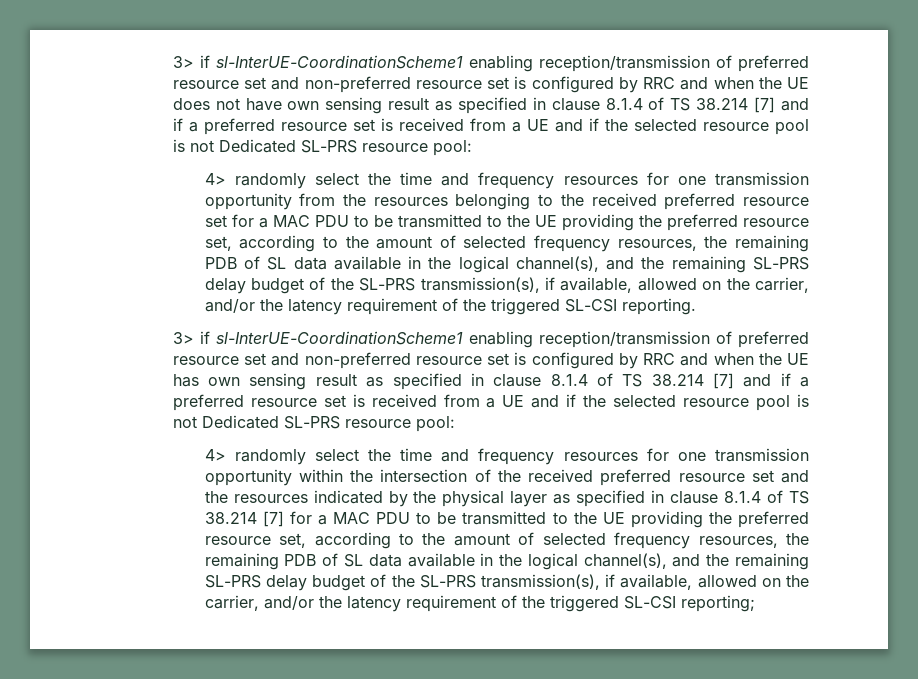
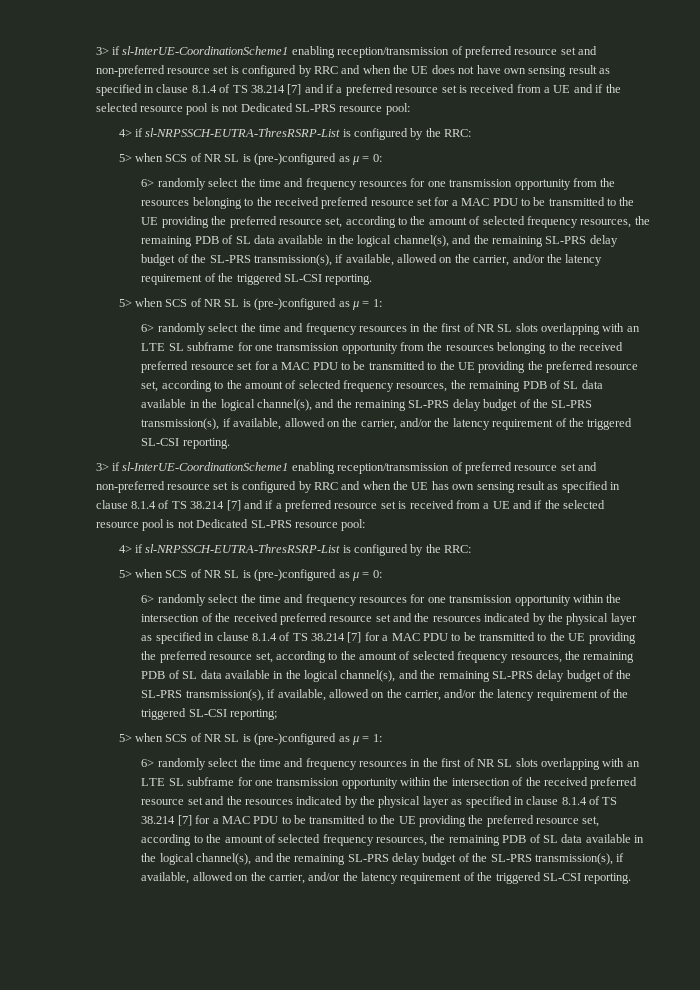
(226, 179) none -> [134,128,472,140] [118,153,382,165] [141,179,155,187] if sl-NRPSSCH-EUTRA-ThresRSRP-List is configured by the RRC: // 5> when SCS of NR SL is (pre-)configured as μ = 0: // 6>
(696, 306) none -> [118,298,382,310] [141,323,640,335] [141,342,624,354] [141,361,639,373] [141,380,603,392] [141,399,593,411] [141,418,633,430] [141,438,230,449] // 5> when SCS of NR SL is (pre-)configured as μ = 1: // 6> randomly select the time and frequency resources in the first of NR SL slots overlapping with an LTE SL subframe for one transmission opportunity from the resources belonging to the received preferred resource set for a MAC PDU to be transmitted to the UE providing the preferred resource set, according to the amount of selected frequency resources, the remaining PDB of SL data available in the logical channel(s), and the remaining SL-PRS delay budget of the SL-PRS transmission(s), if available, allowed on the carrier, and/or the latency requirement of the triggered SL-CSI reporting.
(226, 455) none -> [134,544,472,556] [118,569,382,581] [141,595,155,603] if sl-NRPSSCH-EUTRA-ThresRSRP-List is configured by the RRC: // 5> when SCS of NR SL is (pre-)configured as μ = 0: // 6>
(755, 603) none -> [118,733,382,745] [141,758,640,770] [141,777,638,789] [141,796,618,808] [141,815,600,827] [141,834,645,846] [141,853,625,865] [141,872,632,884] // 5> when SCS of NR SL is (pre-)configured as μ = 1: // 6> randomly select the time and frequency resources in the first of NR SL slots overlapping with an LTE SL subframe for one transmission opportunity within the intersection of the received preferred resource set and the resources indicated by the physical layer as specified in clause 8.1.4 of TS 38.214 [7] for a MAC PDU to be transmitted to the UE providing the preferred resource set, according to the amount of selected frequency resources, the remaining PDB of SL data available in the logical channel(s), and the remaining SL-PRS delay budget of the SL-PRS transmission(s), if available, allowed on the carrier, and/or the latency requirement of the triggered SL-CSI reporting.

